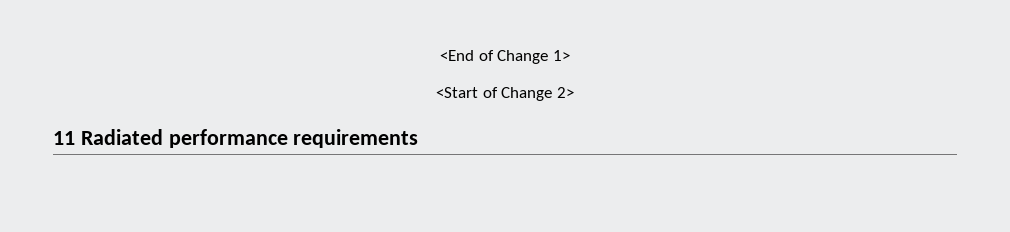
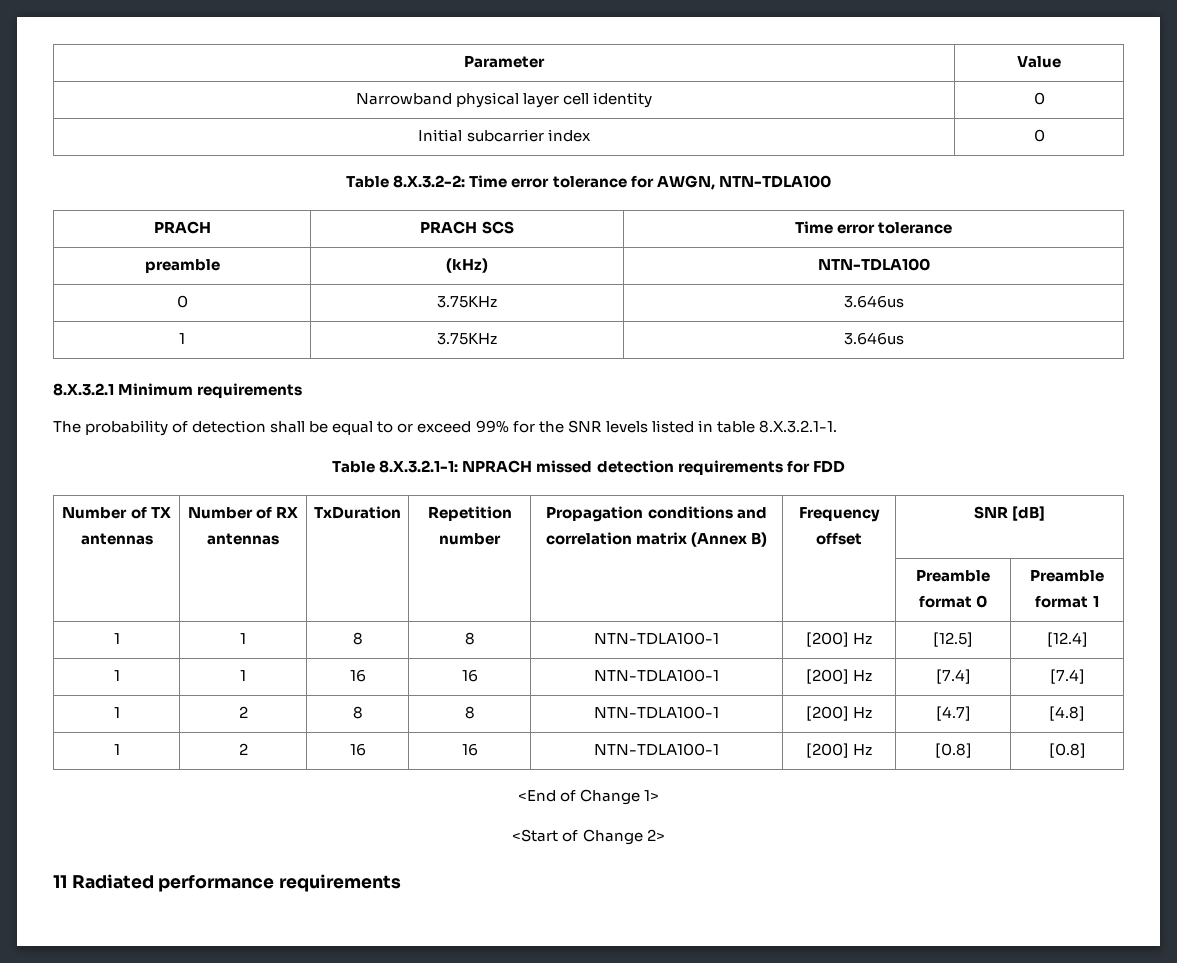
(440, 55) none -> [464,55,545,68] [1017,56,1061,68] [355,92,653,108] [1033,92,1045,105] [418,129,591,142] [1033,129,1045,142] [346,175,831,190] [153,221,211,234] [420,221,514,234] [794,221,953,234] [144,259,220,273] [446,258,488,273] [817,258,930,271] [176,295,188,308] [437,296,497,308] [843,295,904,308] [179,333,185,344] [437,333,497,345] [843,332,904,345] [53,383,303,398] [53,420,837,436] [332,460,845,475] [62,506,171,519] [80,533,153,545] [187,506,299,519] [207,533,279,545] [314,506,401,519] [427,506,512,521] [439,533,501,545] [546,506,767,522] [545,532,768,547] [798,507,880,522] [816,532,862,545] [973,506,1046,521] [916,569,990,582] [918,595,988,608] [1030,569,1104,582] [1035,595,1099,608] [113,633,120,644] [240,633,246,644] [352,632,363,645] [464,632,475,645] [594,632,719,645] [805,632,873,647] [933,632,973,647] [1046,632,1088,647] [113,670,120,681] [240,670,246,681] [349,669,366,682] [461,669,478,682] [594,669,719,682] [805,669,873,684] [935,669,971,684] [1049,669,1085,684] [113,707,120,718] [238,706,248,718] [352,706,363,719] [464,706,475,719] [594,706,719,719] [805,706,873,721] [935,706,971,721] [1049,706,1085,721] [113,744,120,755] [238,743,248,755] [349,743,366,756] [461,743,478,756] [594,743,719,756] [805,743,873,758] [934,743,972,758] [1048,743,1086,758] Parameter | Value // Narrowband physical layer cell identity | 0 // Initial subcarrier index | 0 // Table 8.X.3.2-2: Time error tolerance for AWGN, NTN-TDLA100 // PRACH | PRACH SCS | Time error tolerance // preamble | (kHz) | NTN-TDLA100 // 0 | 3.75KHz | 3.646us // 1 | 3.75KHz | 3.646us // 8.X.3.2.1 Minimum requirements // The probability of detection shall be equal to or exceed 99% for the SNR levels listed in table 8.X.3.2.1-1. // Table 8.X.3.2.1-1: NPRACH missed detection requirements for FDD // Number of TX antennas | Number of RX antennas | TxDuration | Repetition number | Propagation conditions and correlation matrix (Annex B) | Frequency offset | SNR [dB] // | | | | | | Preamble format 0 | Preamble format 1 // 1 | 1 | 8 | 8 | NTN-TDLA100-1 | [200] Hz | [12.5] | [12.4] // 1 | 1 | 16 | 16 | NTN-TDLA100-1 | [200] Hz | [7.4] | [7.4] // 1 | 2 | 8 | 8 | NTN-TDLA100-1 | [200] Hz | [4.7] | [4.8] // 1 | 2 | 16 | 16 | NTN-TDLA100-1 | [200] Hz | [0.8] | [0.8] //

